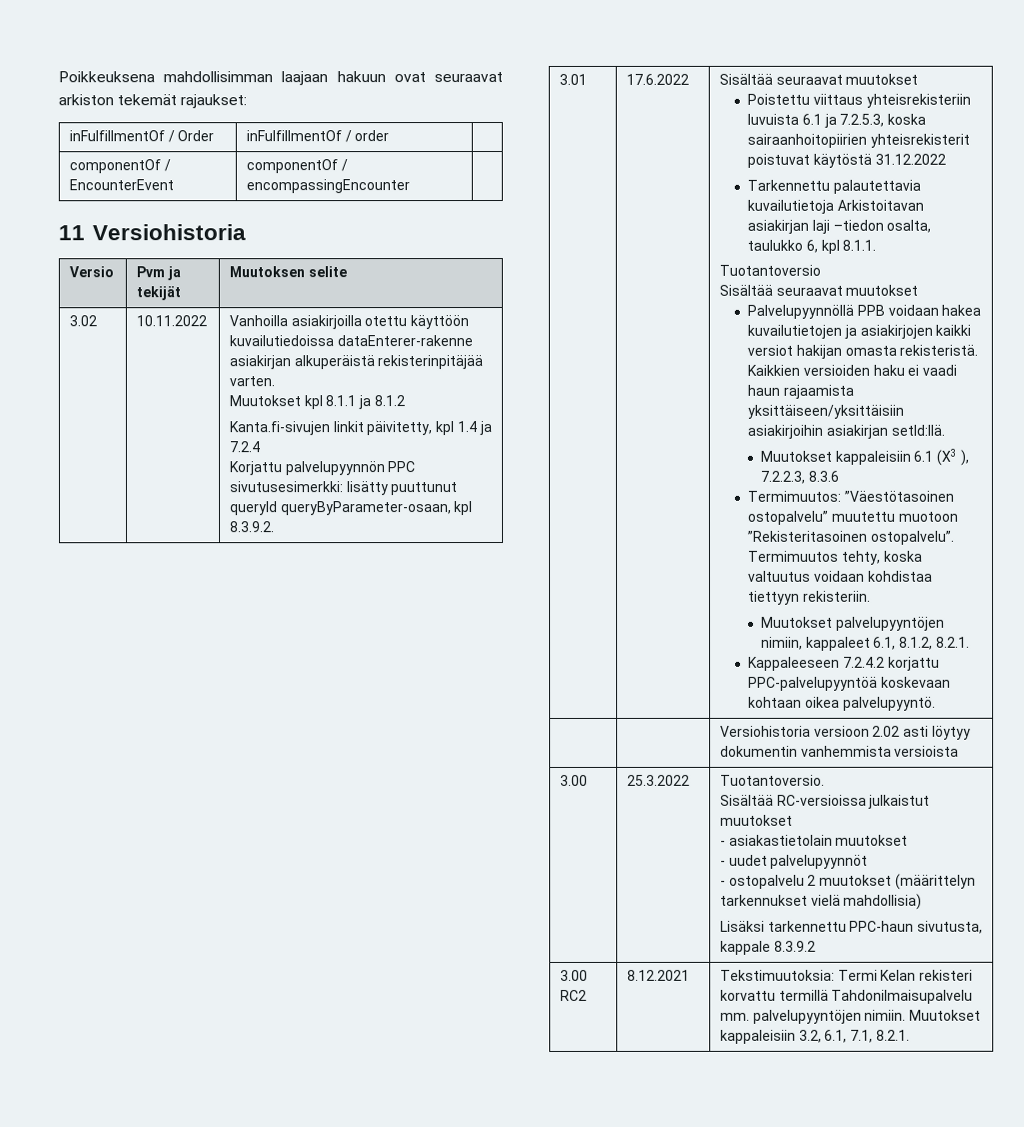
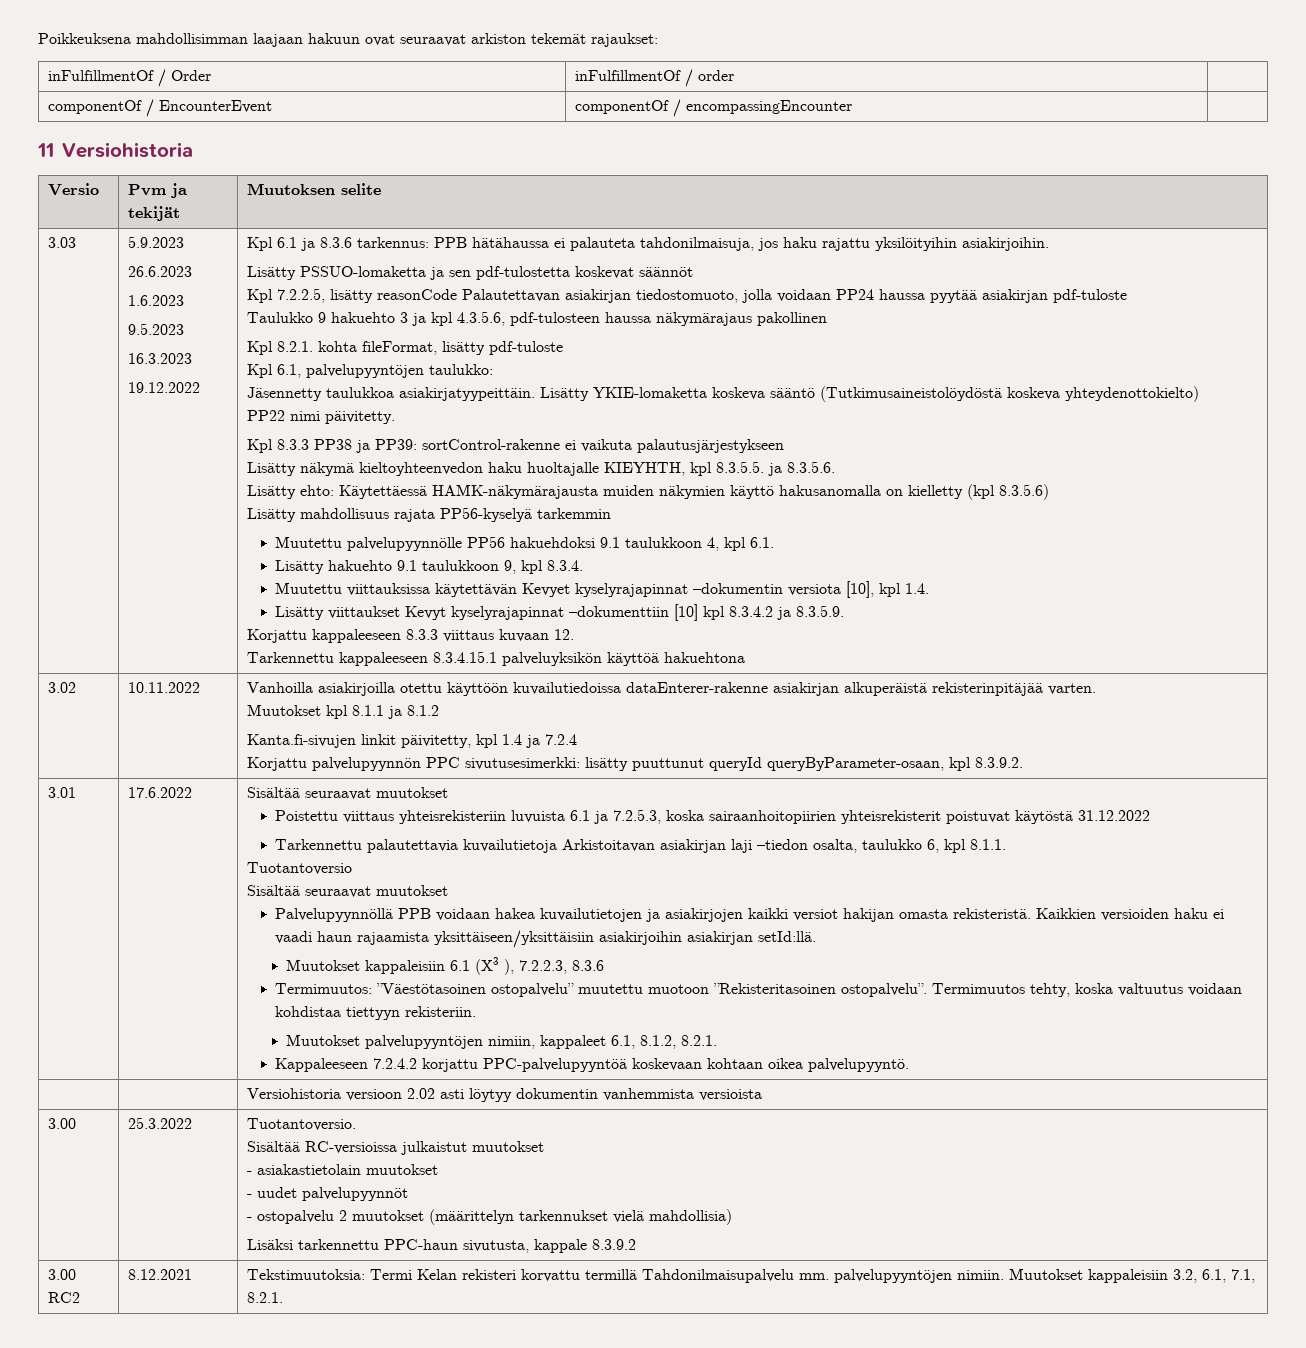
(347, 272) none -> [47,237,76,248] [127,236,184,248] [127,266,192,277] [127,295,184,306] [127,323,184,335] [127,353,192,364] [127,382,200,393] [246,237,1049,251] [246,266,693,280] [246,288,1127,303] [246,311,827,326] [246,341,563,355] [246,364,493,378] [246,386,1199,402] [246,410,395,424] [246,439,784,453] [246,461,835,476] [246,484,1049,500] [246,507,611,522] [275,536,775,551] [275,560,584,574] [275,581,930,598] [275,604,845,621] [246,629,574,643] [246,651,745,666] // 3.03 | 5.9.2023 // 26.6.2023 // 1.6.2023 // 9.5.2023 // 16.3.2023 // 19.12.2022 | Kpl 6.1 ja 8.3.6 tarkennus: PPB hätähaussa ei palauteta tahdonilmaisuja, jos haku rajattu yksilöityihin asiakirjoihin. // Lisätty PSSUO-lomaketta ja sen pdf-tulostetta koskevat säännöt // Kpl 7.2.2.5, lisätty reasonCode Palautettavan asiakirjan tiedostomuoto, jolla voidaan PP24 haussa pyytää asiakirjan pdf-tuloste // Taulukko 9 hakuehto 3 ja kpl 4.3.5.6, pdf-tulosteen haussa näkymärajaus pakollinen // Kpl 8.2.1. kohta fileFormat, lisätty pdf-tuloste // Kpl 6.1, palvelupyyntöjen taulukko: // Jäsennetty taulukkoa asiakirjatyypeittäin. Lisätty YKIE-lomaketta koskeva sääntö (Tutkimusaineistolöydöstä koskeva yhteydenottokielto) // PP22 nimi päivitetty. // Kpl 8.3.3 PP38 ja PP39: sortControl-rakenne ei vaikuta palautusjärjestykseen // Lisätty näkymä kieltoyhteenvedon haku huoltajalle KIEYHTH, kpl 8.3.5.5. ja 8.3.5.6. // Lisätty ehto: Käytettäessä HAMK-näkymärajausta muiden näkymien käyttö hakusanomalla on kielletty (kpl 8.3.5.6) // Lisätty mahdollisuus rajata PP56-kyselyä tarkemmin // Muutettu palvelupyynnölle PP56 hakuehdoksi 9.1 taulukkoon 4, kpl 6.1. // Lisätty hakuehto 9.1 taulukkoon 9, kpl 8.3.4. // Muutettu viittauksissa käytettävän Kevyet kyselyrajapinnat –dokumentin versiota [10], kpl 1.4. // Lisätty viittaukset Kevyt kyselyrajapinnat –dokumenttiin [10] kpl 8.3.4.2 ja 8.3.5.9. // Korjattu kappaleeseen 8.3.3 viittaus kuvaan 12. // Tarkennettu kappaleeseen 8.3.4.15.1 palveluyksikön käyttöä hakuehtona

